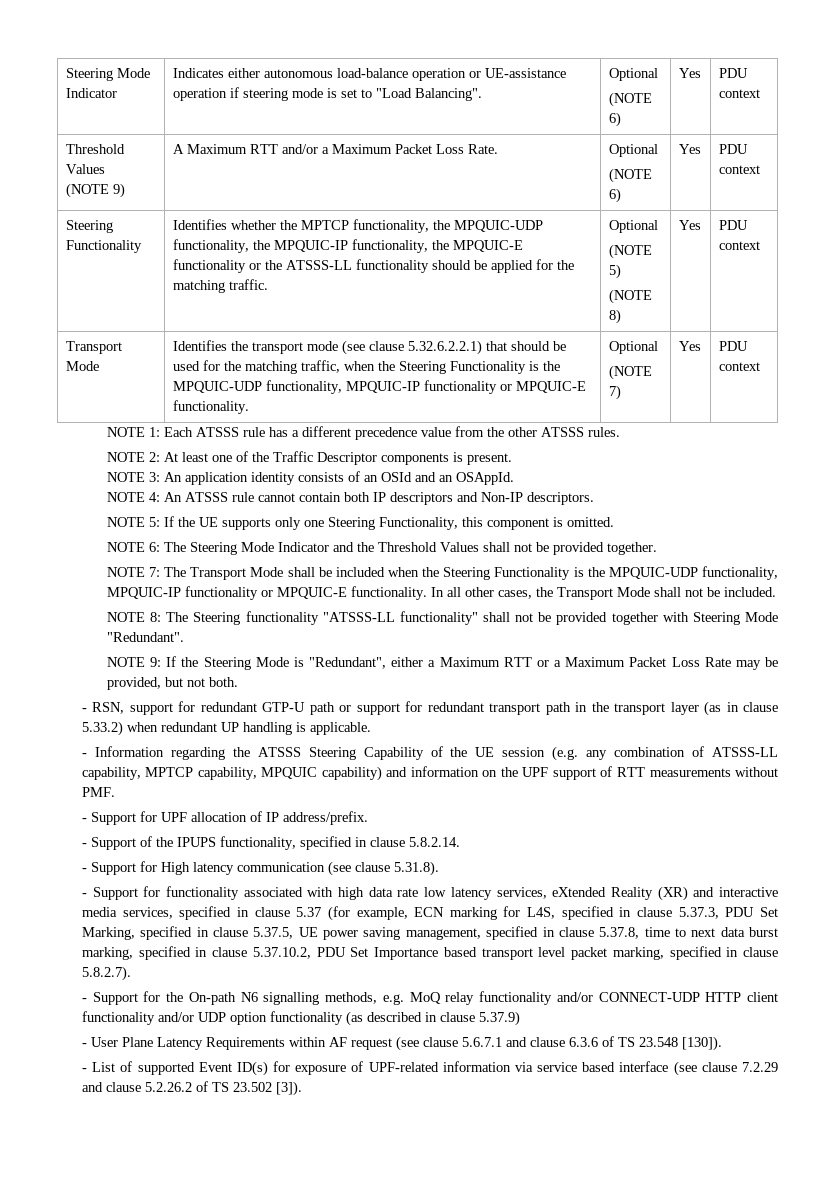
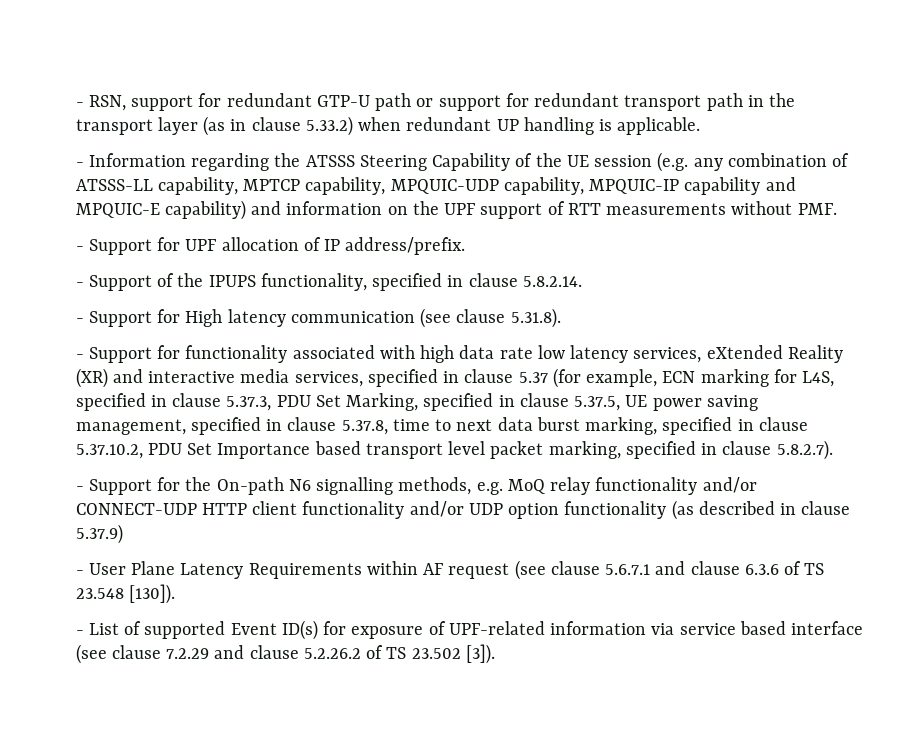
[65,68,150,81] [65,88,117,98] [172,68,566,81] [172,87,482,101] [608,68,658,81] [608,92,652,107] [608,112,621,127] [678,68,701,78] [718,68,748,78] [718,89,760,98] [65,144,125,154] [65,164,105,174] [65,183,125,198] [172,144,498,154] [608,144,658,157] [608,168,652,183] [608,188,621,203] [678,144,701,154] [718,144,748,154] [718,165,760,174] [65,220,113,233] [65,240,142,253] [172,219,543,233] [172,239,523,253] [172,259,574,273] [172,279,268,293] [608,220,658,233] [608,244,652,259] [608,264,621,279] [608,289,652,304] [608,309,621,324] [678,220,701,230] [718,220,748,230] [718,241,760,250] [65,341,122,354] [65,361,99,371] [172,340,566,355] [172,360,560,374] [172,380,586,394] [172,400,249,414] [608,341,658,354] [608,365,652,380] [608,385,621,400] [678,341,701,351] [718,341,748,351] [718,362,760,371] [106,426,620,440] [106,451,512,465] [106,471,514,485] [106,492,594,505] [106,516,614,530] [106,542,657,555] [106,566,778,580] [106,586,776,600] [106,611,778,625] [106,632,184,642] [106,656,779,670] [106,677,238,690] Steering Mode Indicator | Indicates either autonomous load-balance operation or UE-assistance operation if steering mode is set to "Load Balancing". | Optional // (NOTE 6) | Yes | PDU context // Threshold Values // (NOTE 9) | A Maximum RTT and/or a Maximum Packet Loss Rate. | Optional // (NOTE 6) | Yes | PDU context // Steering Functionality | Identifies whether the MPTCP functionality, the MPQUIC-UDP functionality, the MPQUIC-IP functionality, the MPQUIC-E functionality or the ATSSS-LL functionality should be applied for the matching traffic. | Optional // (NOTE 5) // (NOTE 8) | Yes | PDU context // Transport Mode | Identifies the transport mode (see clause 5.32.6.2.2.1) that should be used for the matching traffic, when the Steering Functionality is the MPQUIC-UDP functionality, MPQUIC-IP functionality or MPQUIC-E functionality. | Optional // (NOTE 7) | Yes | PDU context // NOTE 1: Each ATSSS rule has a different precedence value from the other ATSSS rules. // NOTE 2: At least one of the Traffic Descriptor components is present. // NOTE 3: An application identity consists of an OSId and an OSAppId. // NOTE 4: An ATSSS rule cannot contain both IP descriptors and Non-IP descriptors. // NOTE 5: If the UE supports only one Steering Functionality, this component is omitted. // NOTE 6: The Steering Mode Indicator and the Threshold Values shall not be provided together. // NOTE 7: The Transport Mode shall be included when the Steering Functionality is the MPQUIC-UDP functionality, MPQUIC-IP functionality or MPQUIC-E functionality. In all other cases, the Transport Mode shall not be included. // NOTE 8: The Steering functionality "ATSSS-LL functionality" shall not be provided together with Steering Mode "Redundant". // NOTE 9: If the Steering Mode is "Redundant", either a Maximum RTT or a Maximum Packet Loss Rate may be provided, but not both. // -> (75, 104) none
[261,767,318,779] MPQUIC -> [390,177,796,195] [75,203,160,218] MPQUIC-UDP capability, MPQUIC-IP capability and MPQUIC-E

